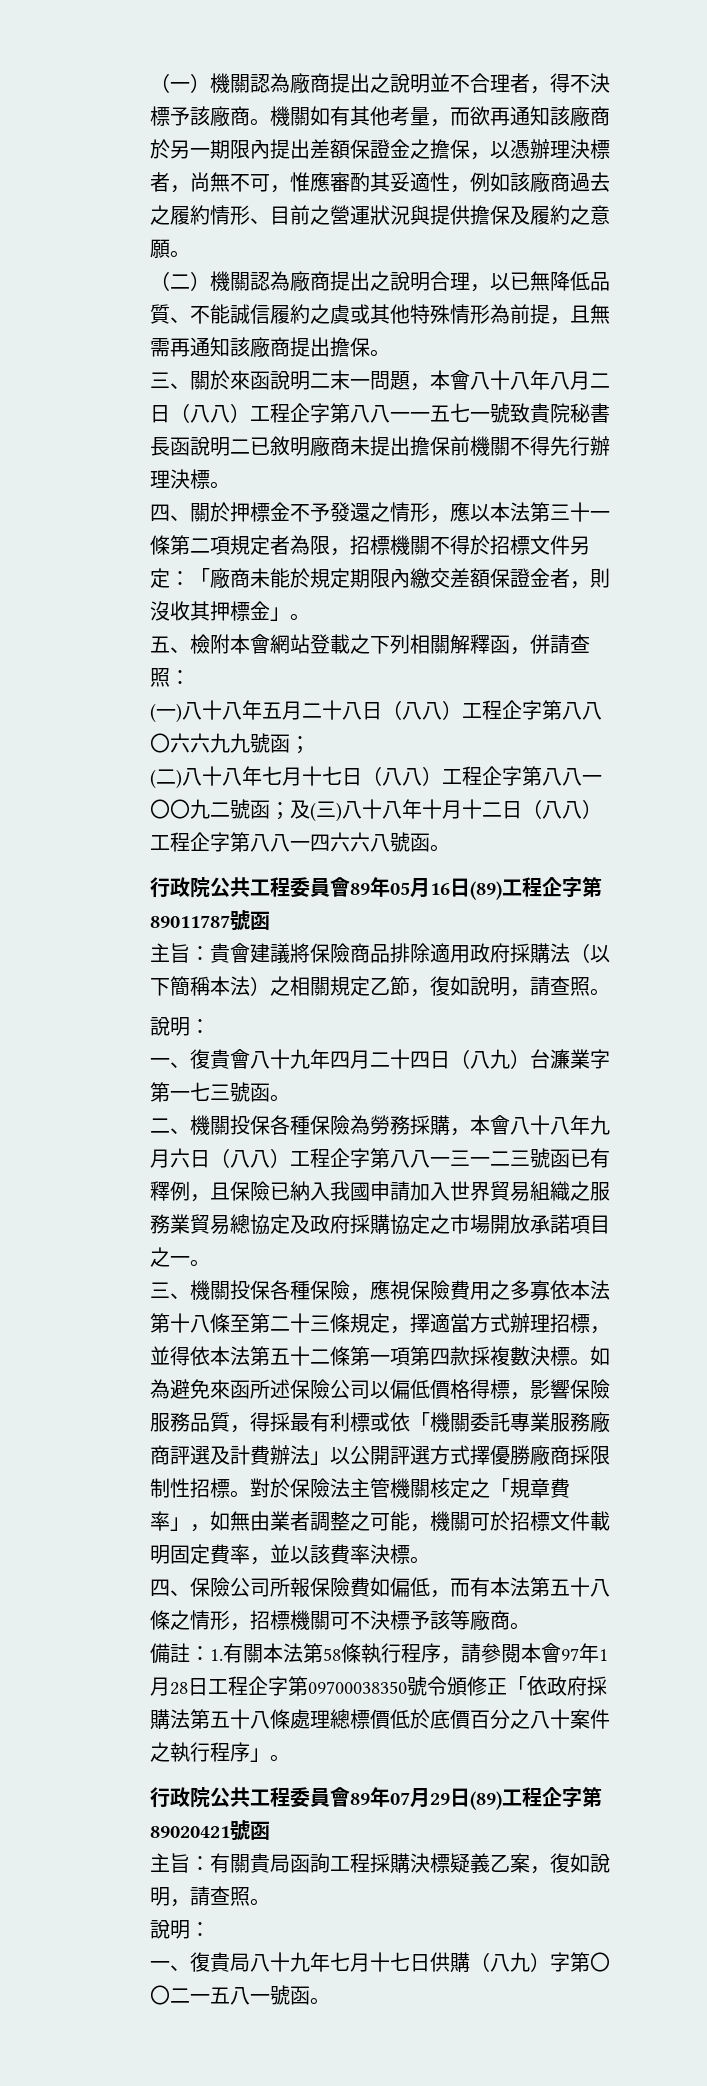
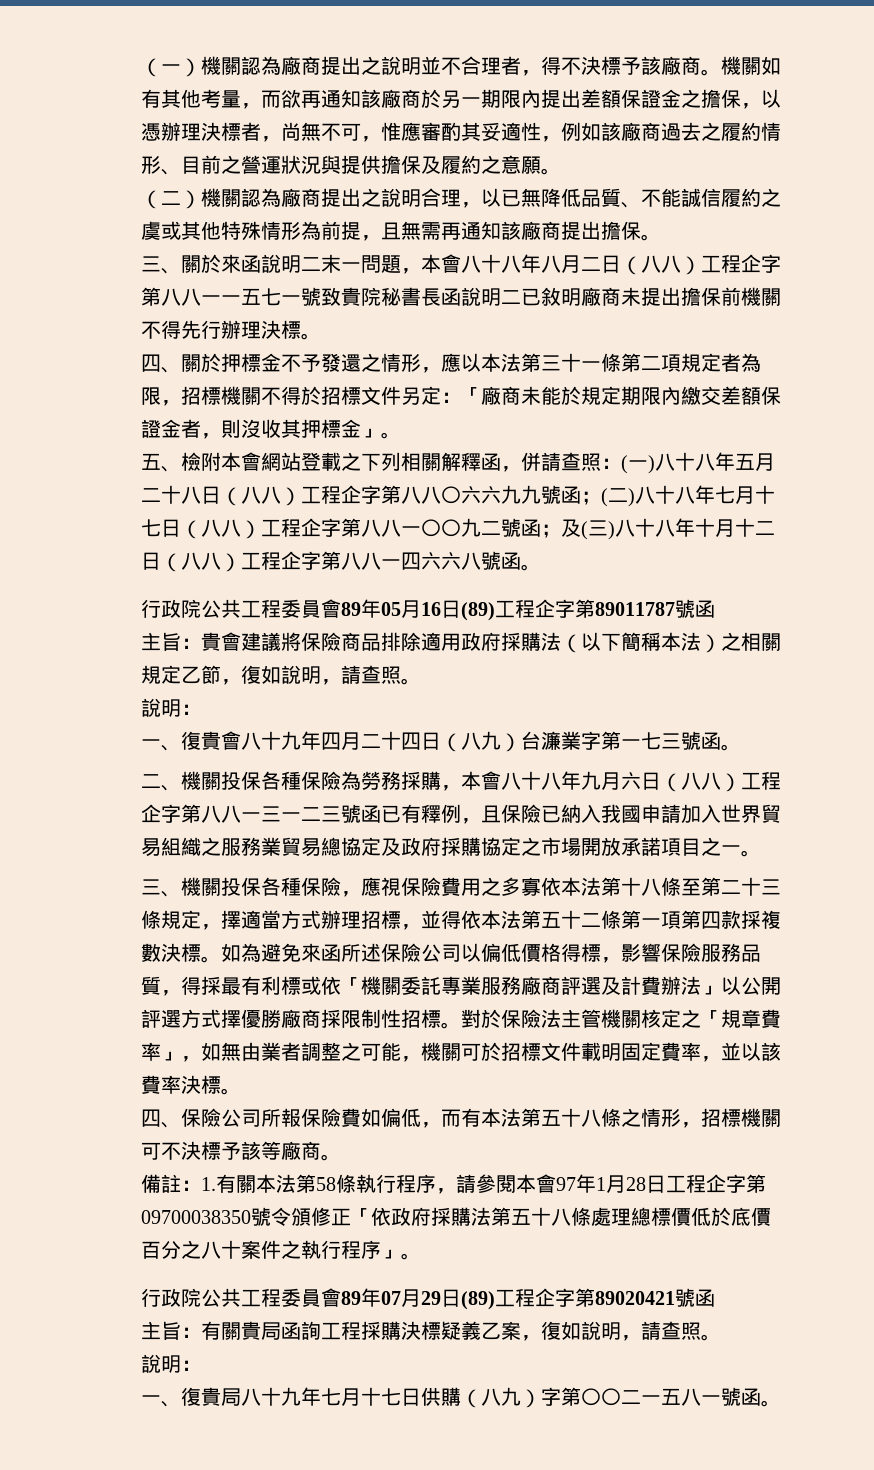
(190, 677) // -> (622, 463) none
(310, 745) // -> (602, 498) none

